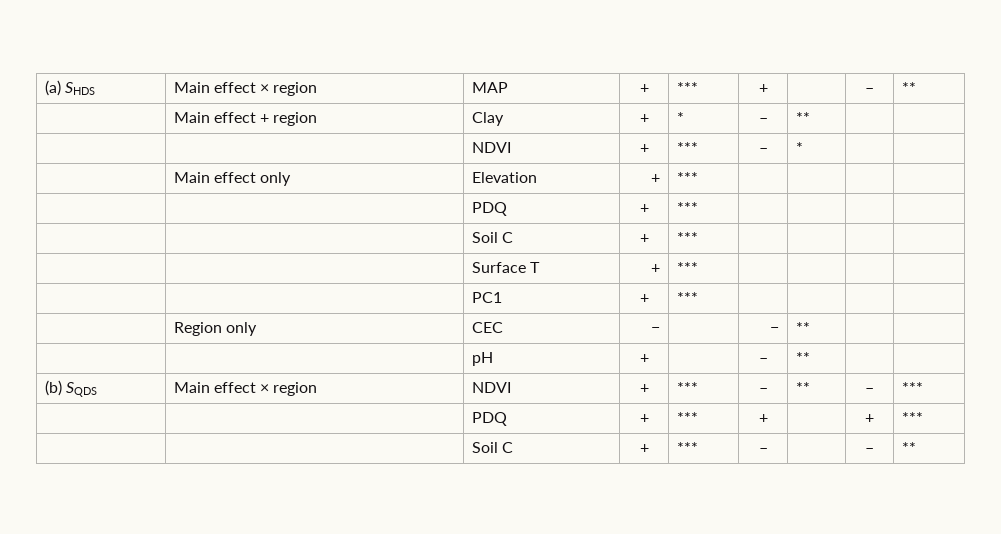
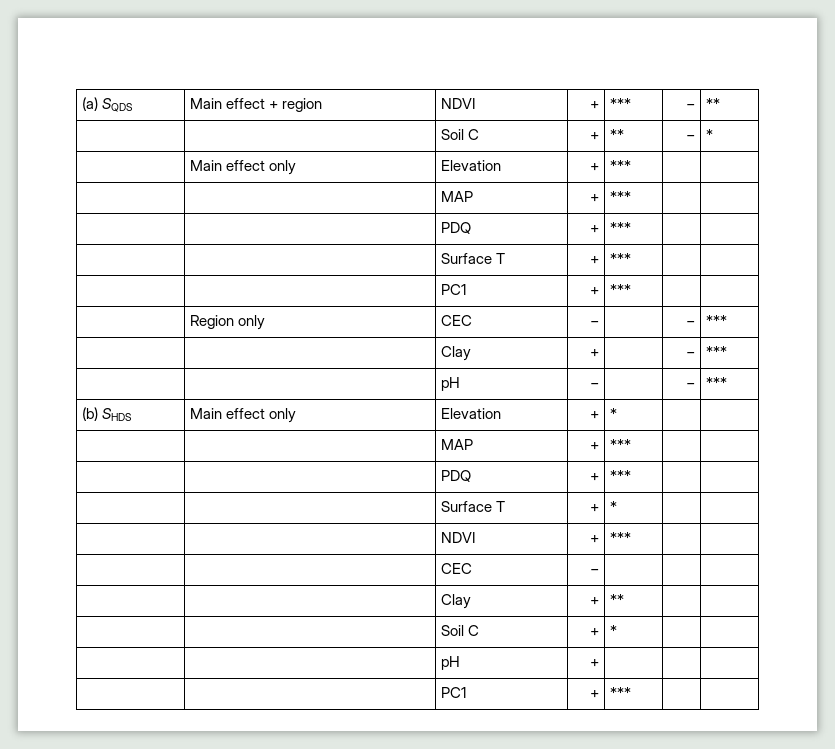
[64,82,95,95] [173,82,318,96] [471,82,508,93] [639,84,649,93] [676,82,698,93] [758,84,768,93] [865,88,874,93] [901,82,916,93] SHDS | Main effect × region | MAP | + | *** | + | | – | ** // -> [102,98,134,112] SQDS
[471,112,504,126] [639,114,649,123] [676,112,684,123] [758,118,768,123] [795,112,810,123] [471,142,511,153] [639,144,649,153] [676,142,698,153] [758,148,768,153] [795,142,803,153] | Clay | + | * | – | ** | | // | | NDVI | + | *** | – | * | | -> [441,98,476,109] [589,101,599,109] [610,98,632,109] [685,104,695,109] [706,98,721,109] [441,129,480,140] [589,132,599,140] [610,129,625,140] [685,135,695,140] [706,129,714,140] | NDVI | + | *** | − | ** // | | Soil C | + | ** | − | *
[471,202,507,216] [639,204,649,213] [676,202,698,213] [471,232,513,243] [639,234,649,243] [676,232,698,243] | | // | | PDQ | + | *** | | | | // | | Soil C | + | *** | | | | -> [441,191,474,202] [589,194,599,202] [610,191,632,202] [441,222,472,234] [589,225,599,233] [610,222,632,233] // | | MAP | + | *** | | // | | PDQ | + | *** | |
[471,292,502,303] [639,294,649,303] [676,292,698,303] | | // | | PC1 | + | *** | | | | -> [441,284,467,295] [589,287,599,295] [610,284,632,295] // | | PC1 | + | *** | |
[795,322,810,333] [471,352,493,366] [639,354,649,363] [758,358,768,363] [795,352,810,363] [44,380,97,397] [173,382,318,396] [471,382,511,393] [639,384,649,393] [676,382,698,393] [758,388,768,393] [795,382,810,393] [865,388,874,393] [901,382,923,393] [471,412,507,426] [639,414,649,423] [676,412,698,423] [758,414,768,423] [865,414,874,423] [901,412,923,423] [471,442,513,453] [639,444,649,453] [676,442,698,453] [758,448,768,453] [865,448,874,453] [901,442,916,453] ** | | // | | pH | + | | – | ** | | // (b) SQDS | Main effect × region | NDVI | + | *** | – | ** | – | *** // | | PDQ | + | *** | + | | + | *** // | | Soil C | + | *** | – | | – | ** -> [706,315,728,326] [441,346,472,361] [589,349,599,357] [685,352,695,357] [706,346,728,357] [441,377,461,391] [589,383,599,388] [685,383,695,388] [706,377,728,388] [82,407,133,421] [190,408,297,423] [441,408,502,419] [589,411,599,419] [610,408,618,419] [441,439,474,450] [589,442,599,450] [610,439,632,450] [441,470,472,482] [589,473,599,481] [610,470,632,481] [441,501,506,512] [589,504,599,512] [610,501,618,512] [441,532,476,543] [589,535,599,543] [610,532,632,543] [441,563,473,574] [589,569,599,574] [441,594,472,609] [589,597,599,605] [610,594,625,605] [441,625,480,636] [589,628,599,636] [610,625,618,636] [441,656,461,670] [589,659,599,667] [441,687,467,698] [589,690,599,698] [610,687,632,698] *** // | | Clay | + | | − | *** // | | pH | − | | − | *** // (b) SHDS | Main effect only | Elevation | + | * | | // | | MAP | + | *** | | // | | PDQ | + | *** | | // | | Surface T | + | * | | // | | NDVI | + | *** | | // | | CEC | − | | | // | | Clay | + | ** | | // | | Soil C | + | * | | // | | pH | + | | | // | | PC1 | + | *** | |

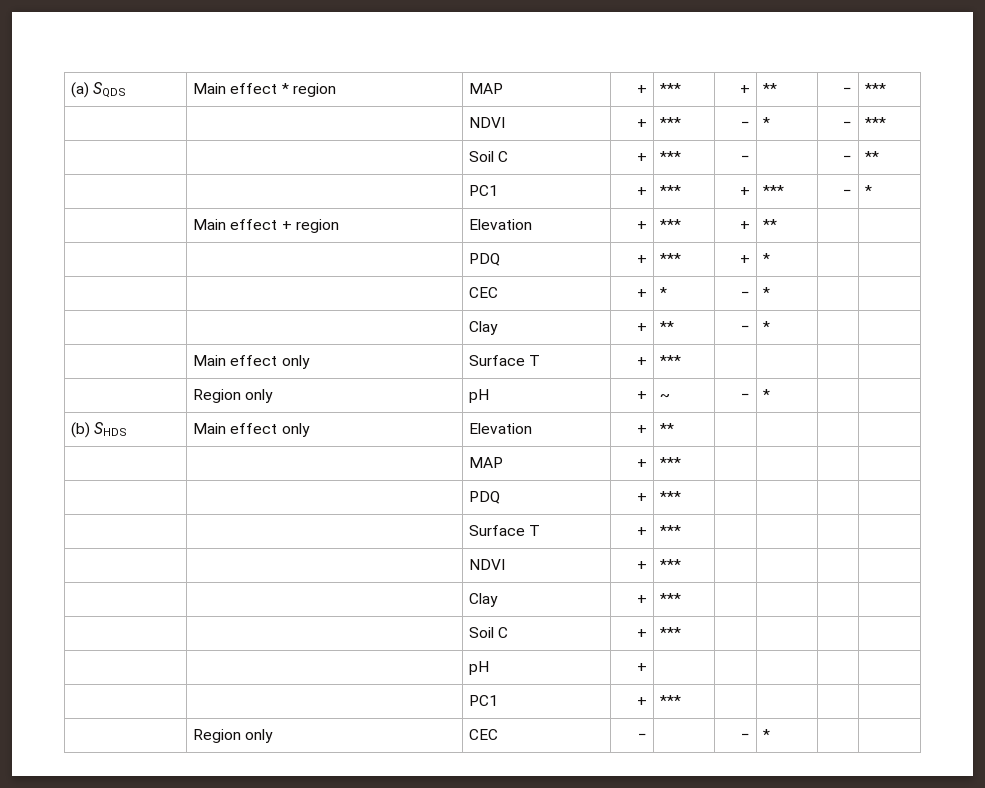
[269,98,323,112] + region -> [281,83,336,97] [469,83,504,94] [636,85,647,94] [660,83,682,94] [739,85,750,94] [763,83,778,94] [842,87,852,94] [865,83,887,94] * region | MAP | + | *** | + | ** | − | *** // |
[706,98,721,109] [441,129,480,140] [589,132,599,140] ** // | | Soil C | + -> [763,117,771,128] [842,121,852,128] [865,117,887,128] [469,151,509,162] [636,153,647,162] [660,151,682,162] [740,155,750,162] [842,155,852,162] [865,151,880,162] [469,185,499,196] [636,187,647,196] [660,185,682,196] [739,187,750,196] [763,185,785,196] [842,189,852,196] [865,185,873,196] [193,219,339,233] [469,219,533,230] [636,221,647,230] [660,219,682,230] [739,221,750,230] [763,219,778,230] [469,253,501,266] [636,255,647,264] [660,253,682,264] [739,255,750,264] [763,253,771,264] [469,287,499,298] [636,289,647,298] [660,287,668,298] [740,291,750,298] [763,287,771,298] [469,321,499,335] [636,323,647,332] * | − | *** // | | Soil C | + | *** | − | | − | ** // | | PC1 | + | *** | + | *** | − | * // | Main effect + region | Elevation | + | *** | + | ** | | // | | PDQ | + | *** | + | * | | // | | CEC | + | * | − | * | | // | | Clay | +
[190,160,297,175] [441,160,502,171] [589,163,599,171] [610,160,632,171] [441,191,474,202] [589,194,599,202] [610,191,632,202] [441,222,472,234] [589,225,599,233] [610,222,632,233] [441,253,506,264] [589,256,599,264] [610,253,632,264] [441,284,467,295] [589,287,599,295] [610,284,632,295] // | Main effect only | Elevation | + | *** | | // | | MAP | + | *** | | // | | PDQ | + | *** | | // | | Surface T | + | *** | | // | | PC1 | + | *** | | -> [193,355,310,369] [469,355,541,366] [636,357,647,366] [660,355,682,366] [193,389,274,403] [469,389,490,403] [636,391,647,400] [660,394,671,400] [740,393,750,400] [763,389,771,400] [71,422,128,438] [193,423,310,437] [469,423,533,434] [636,425,647,434] [660,423,675,434] [469,457,504,468] [636,459,647,468] [660,457,682,468] [469,491,501,504] [636,493,647,502] [660,491,682,502] [469,525,541,536] [636,527,647,536] [660,525,682,536] [469,559,506,570] [636,561,647,570] [660,559,682,570] [469,593,499,607] [636,595,647,604] [660,593,682,604] [469,627,509,638] [636,629,647,638] [660,627,682,638] [469,661,490,675] [636,663,647,672] [469,695,499,706] [636,697,647,706] [660,695,682,706] | | // | Main effect only | Surface T | + | *** | | | | // | Region only | pH | + | ~ | − | * | | // (b) SHDS | Main effect only | Elevation | + | ** | | | | // | | MAP | + | *** | | | | // | | PDQ | + | *** | | | | // | | Surface T | + | *** | | | | // | | NDVI | + | *** | | | | // | | Clay | + | *** | | | | // | | Soil C | + | *** | | | | // | | pH | + | | | | | // | | PC1 | + | *** | | | |
[706,315,728,326] [441,346,472,361] [589,349,599,357] [685,352,695,357] [706,346,728,357] [441,377,461,391] [589,383,599,388] [685,383,695,388] [706,377,728,388] [82,407,133,421] [190,408,297,423] [441,408,502,419] [589,411,599,419] [610,408,618,419] [441,439,474,450] [589,442,599,450] [610,439,632,450] [441,470,472,482] [589,473,599,481] [610,470,632,481] [441,501,506,512] [589,504,599,512] [610,501,618,512] [441,532,476,543] [589,535,599,543] [610,532,632,543] [441,563,473,574] [589,569,599,574] [441,594,472,609] [589,597,599,605] [610,594,625,605] [441,625,480,636] [589,628,599,636] [610,625,618,636] [441,656,461,670] [589,659,599,667] [441,687,467,698] [589,690,599,698] [610,687,632,698] *** // | | Clay | + | | − | *** // | | pH | − | | − | *** // (b) SHDS | Main effect only | Elevation | + | * | | // | | MAP | + | *** | | // | | PDQ | + | *** | | // | | Surface T | + | * | | // | | NDVI | + | *** | | // | | CEC | − | | | // | | Clay | + | ** | | // | | Soil C | + | * | | // | | pH | + | | | // | | PC1 | + | *** -> [763,729,771,740] *

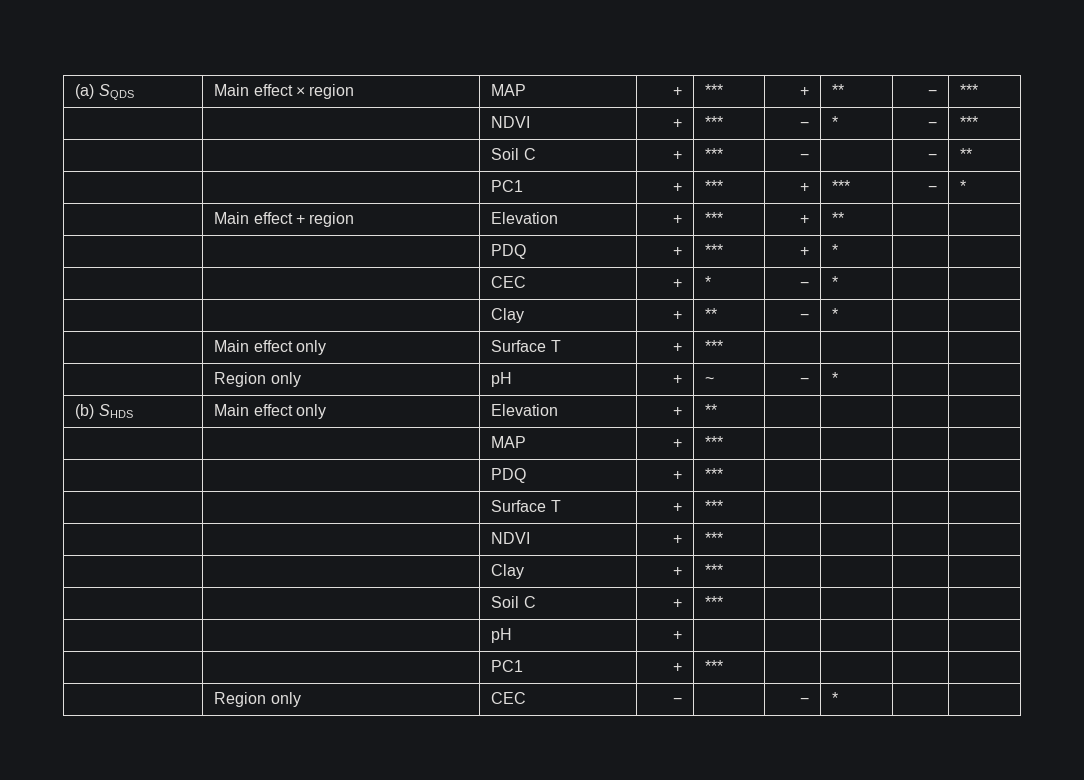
[281,83,289,94] * -> [295,87,305,96] ×

